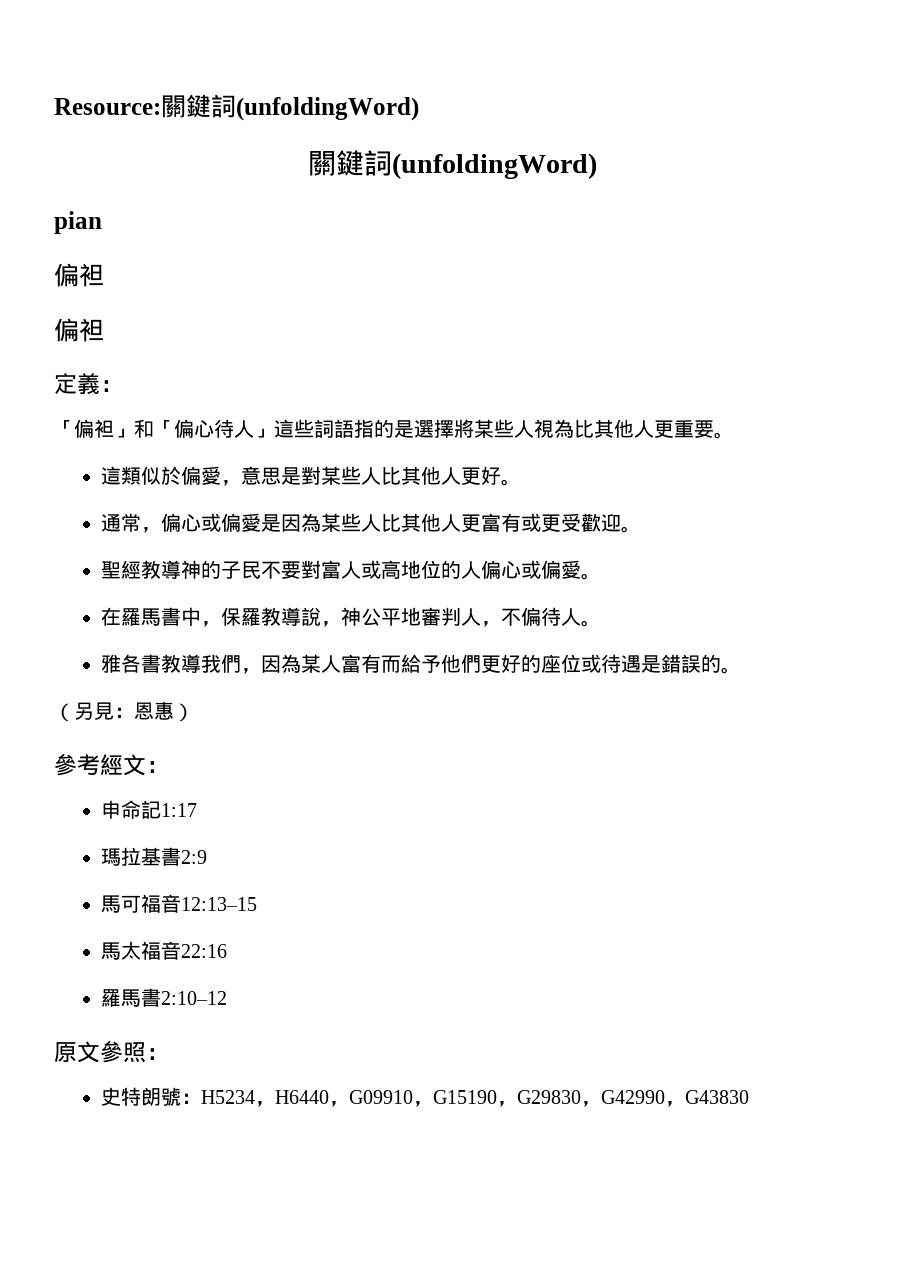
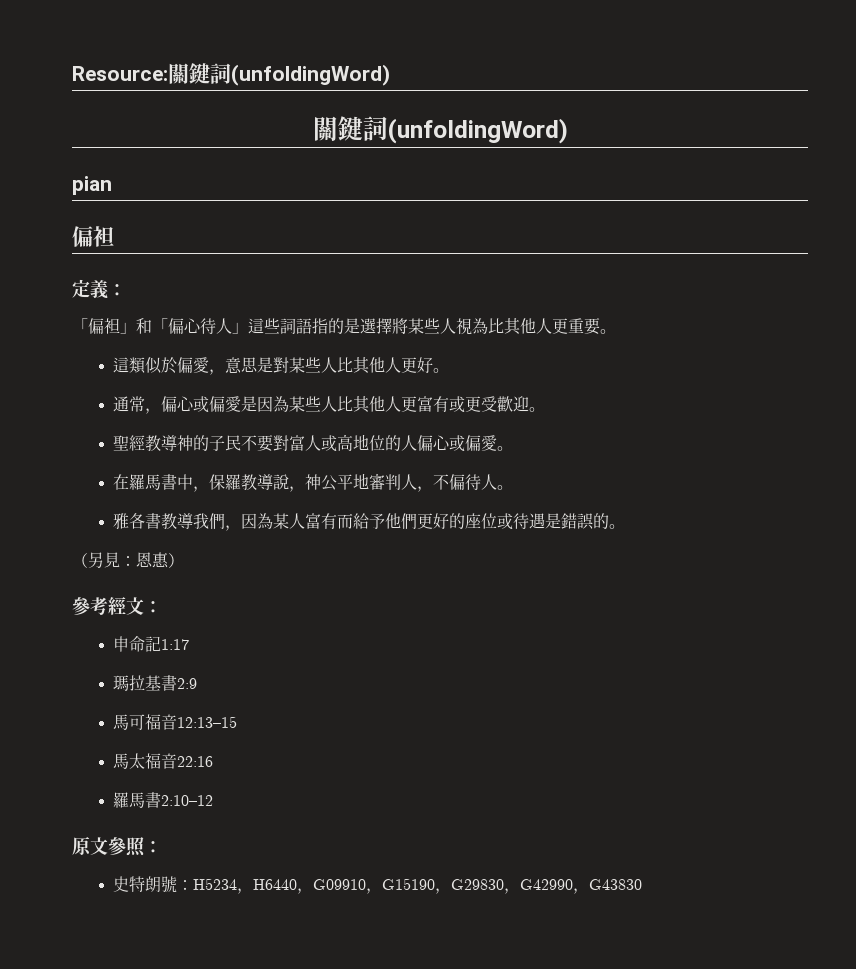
[54,318,104,342] // 偏袒 -> (114, 236) none

